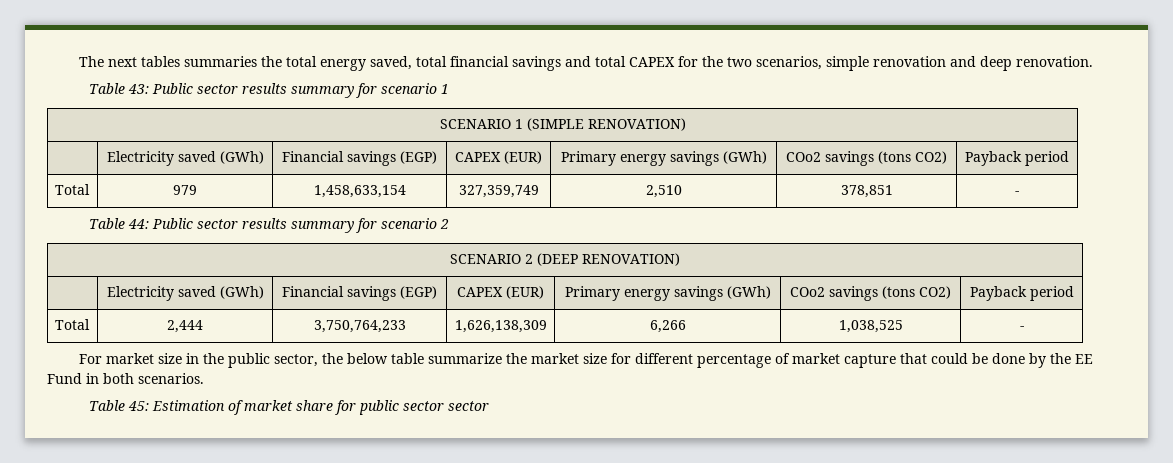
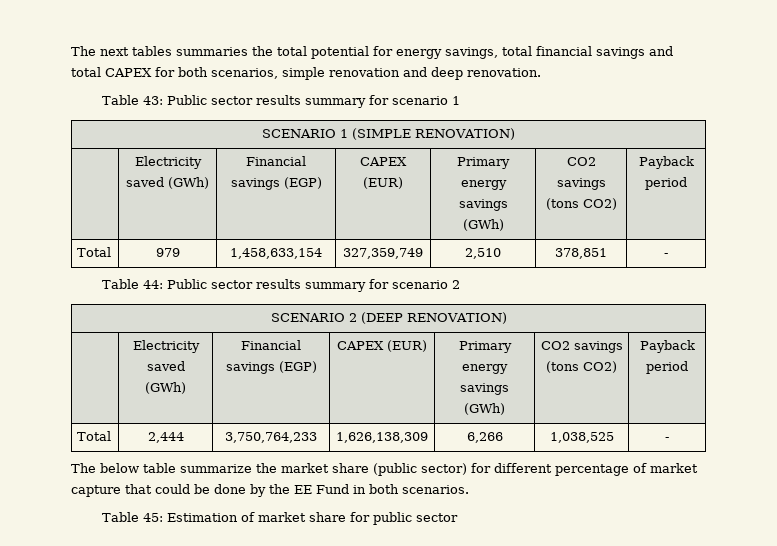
[320,56,413,71] energy saved, -> [311,46,498,59] potential for energy savings,
[702,56,753,67] the two -> [178,67,208,77] both
[786,152,821,162] COo2 -> [566,157,596,166] CO2
[790,287,825,297] COo2 -> [540,341,570,350] CO2
[79,353,344,368] For market size in the public sector, the -> [71,463,96,473] The
[583,353,608,364] size -> [332,463,467,476] share (public sector)
[448,401,490,411] sector -> (459, 517) none

